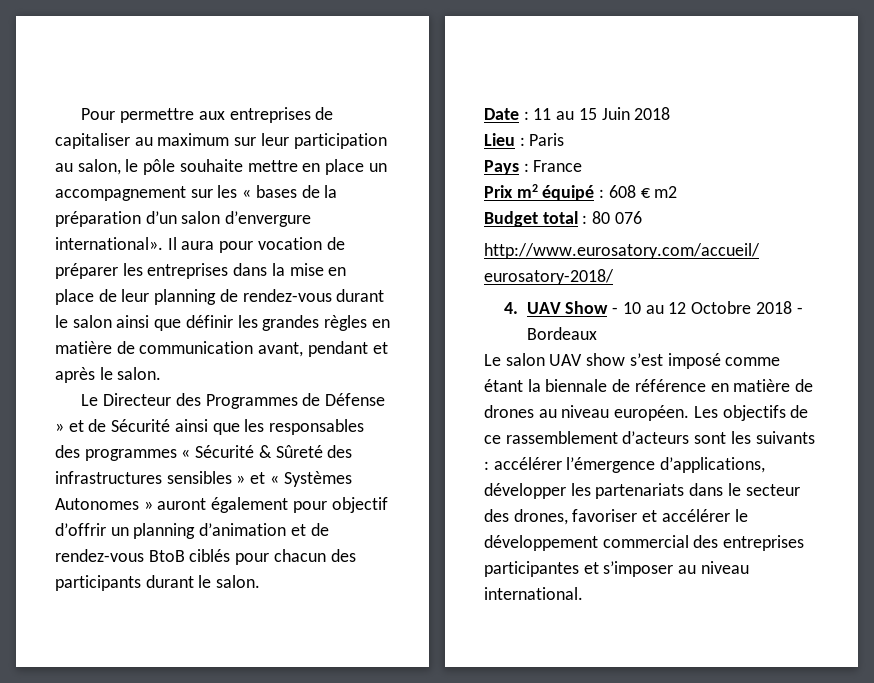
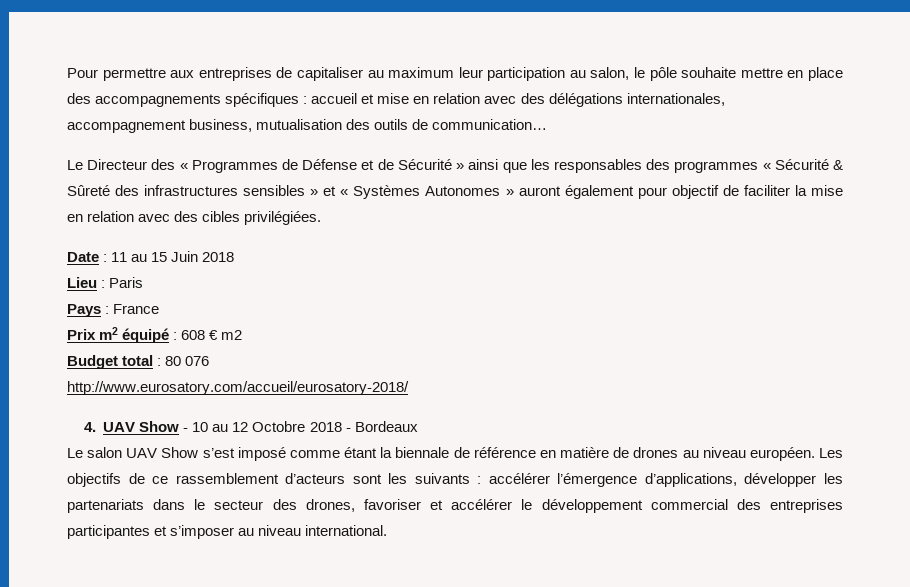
[234,137,257,146] sur -> (455, 72) none
[368,163,387,172] [55,185,338,201] [55,211,312,227] [55,237,345,253] [55,263,347,279] [55,289,385,305] [55,315,390,331] [55,341,388,357] [55,367,162,383] un accompagnement sur les « bases de la préparation d’un salon d’envergure international». Il aura pour vocation de préparer les entreprises dans la mise en place de leur planning de rendez-vous durant le salon ainsi que définir les grandes règles en matière de communication avant, pendant et après le salon. -> [67,93,725,107] [67,119,548,133] des accompagnements spécifiques : accueil et mise en relation avec des délégations internationales, accompagnement business, mutualisation des outils de communication…
(201, 399) none -> [179,163,188,170] «
[55,423,64,432] » -> (358, 164) none
(171, 425) none -> [456,163,465,170] »
[55,523,329,539] [55,549,356,565] [55,575,261,591] d’offrir un planning d’animation et de rendez-vous BtoB ciblés pour chacun des participants durant le salon. -> [722,185,843,196] [67,211,322,225] de faciliter la mise en relation avec des cibles privilégiées.
[586,353,626,366] show -> [161,447,199,458] Show

